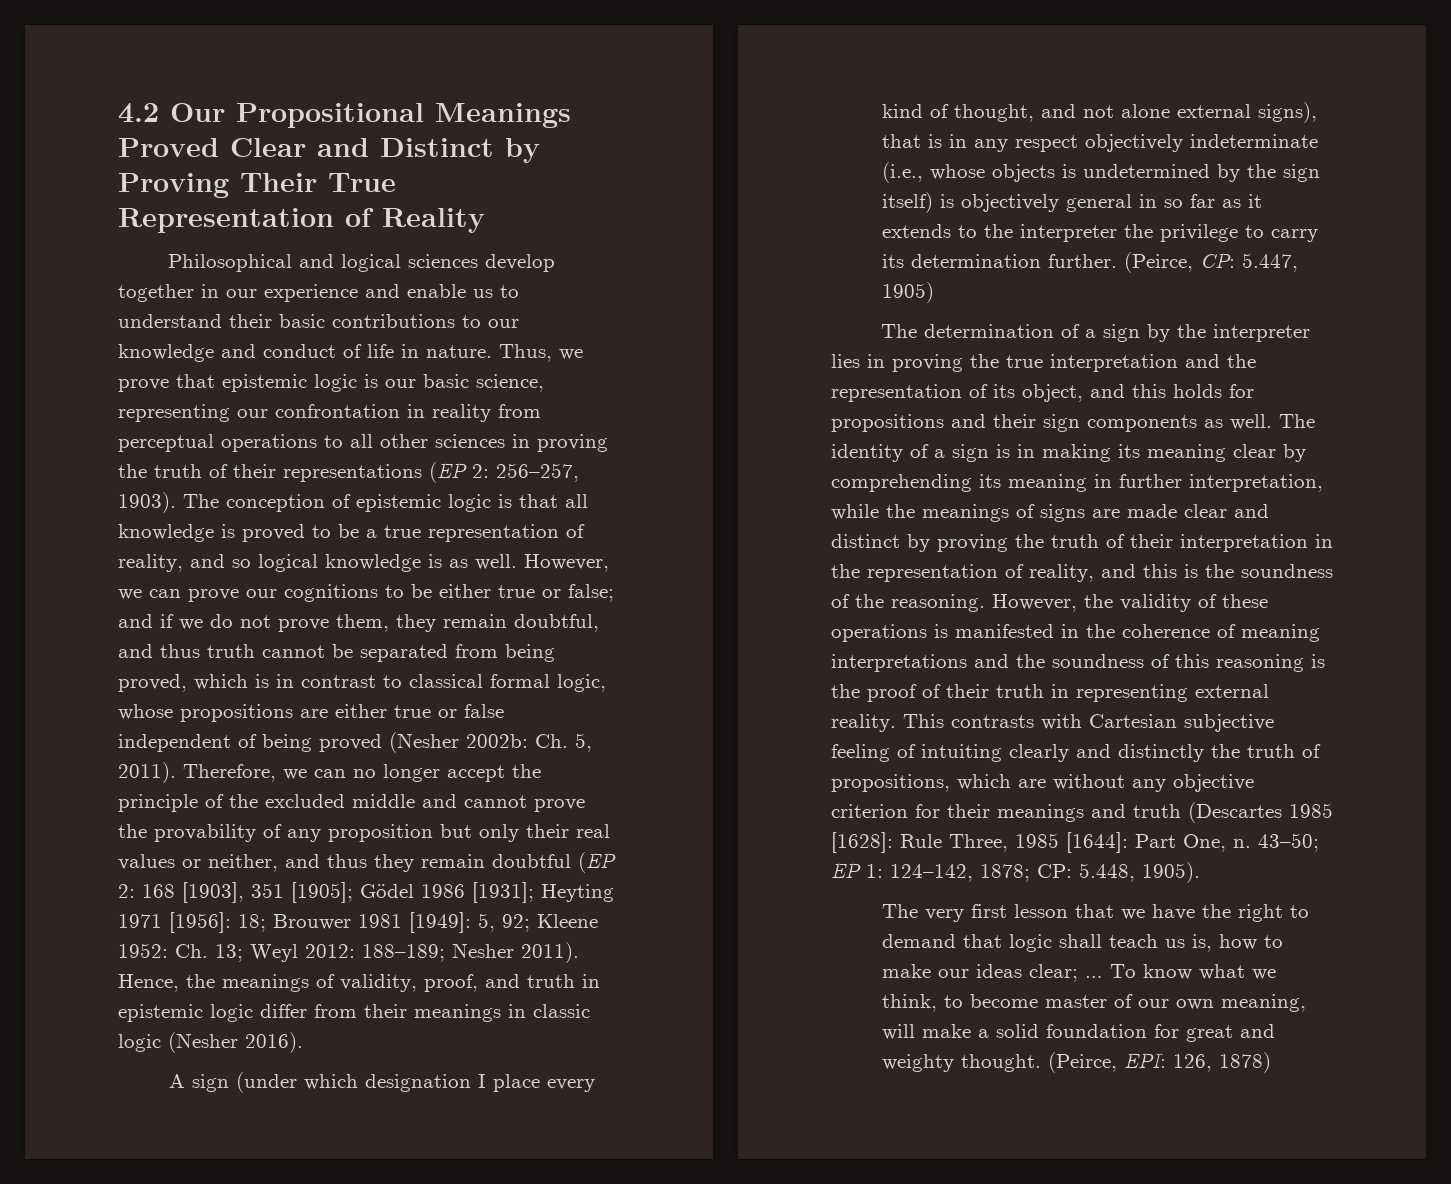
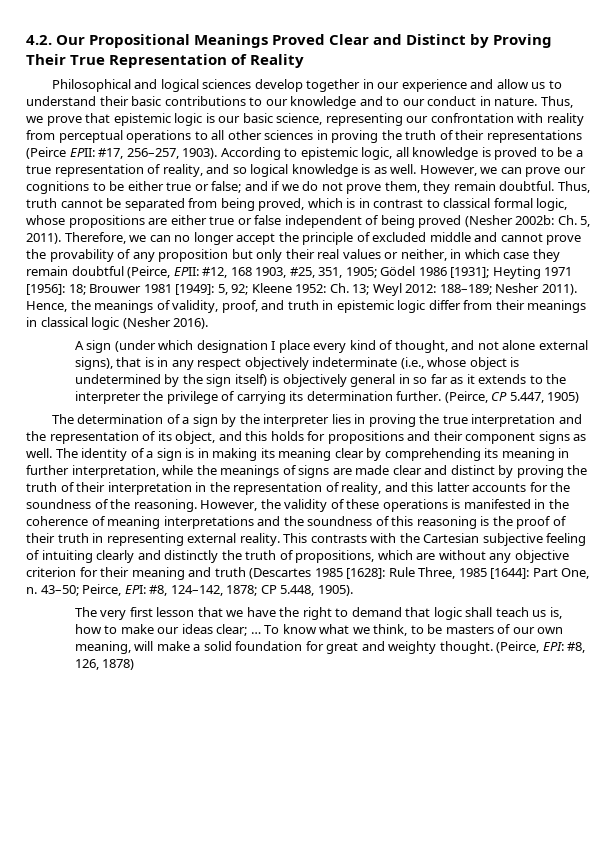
[118,103,159,123] 4.2 -> [26,35,52,45] 4.2.
[407,284,466,298] enable -> [496,79,529,89] allow
[263,344,394,358] conduct of life -> [386,96,477,106] to our conduct
[407,404,425,418] in -> [517,113,544,123] with
[429,462,579,483] [118,492,558,513] (EP 2: 256–257, 1903). The conception of epistemic logic is that -> [26,147,393,160] (Peirce EPII: #17, 256–257, 1903). According to epistemic logic,
[514,614,599,632] [118,644,200,658] doubtful, and thus -> [499,181,590,193] doubtful. Thus,
[229,794,258,808] the -> (371, 237) none
[285,852,616,873] [118,882,353,903] and thus they remain doubtful (EP 2: 168 [1903], 351 [1905]; -> [450,249,560,262] [26,266,377,278] in which case they remain doubtful (Peirce, EPII: #12, 168 1903, #25, 351, 1905;
[533,1004,590,1018] classic -> [40,317,88,327] classical
[991,164,1055,182] objects -> [469,357,507,370] object
[1244,225,1318,242] to carry -> [221,391,286,404] of carrying
[1199,252,1235,268] CP: -> [491,392,508,401] CP
[1043,414,1197,432] sign components -> [465,431,570,444] component signs
[1184,564,1198,578] is -> [436,482,548,492] latter accounts for
(1082, 722) none -> [399,533,420,543] the
[997,804,1084,822] meanings -> [131,567,185,580] meaning
[831,862,883,878] EP 1: -> [82,584,168,596] Peirce, EPI: #8,
[1037,864,1072,878] CP: -> [260,585,277,594] CP
[969,994,1107,1008] become master -> [427,624,494,634] be masters
(1166, 1060) none -> [567,642,586,653] #8,

